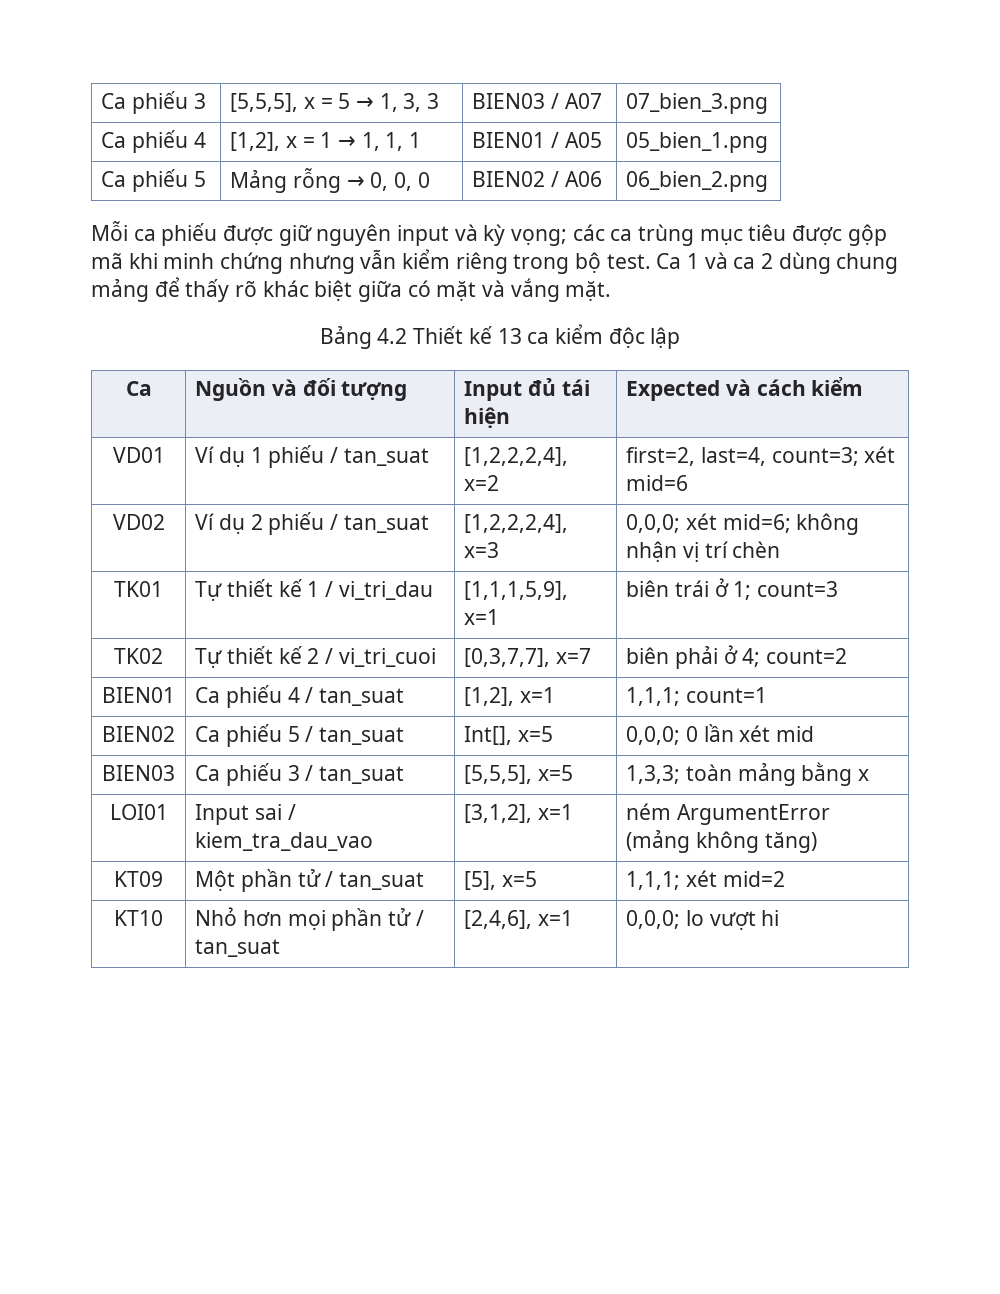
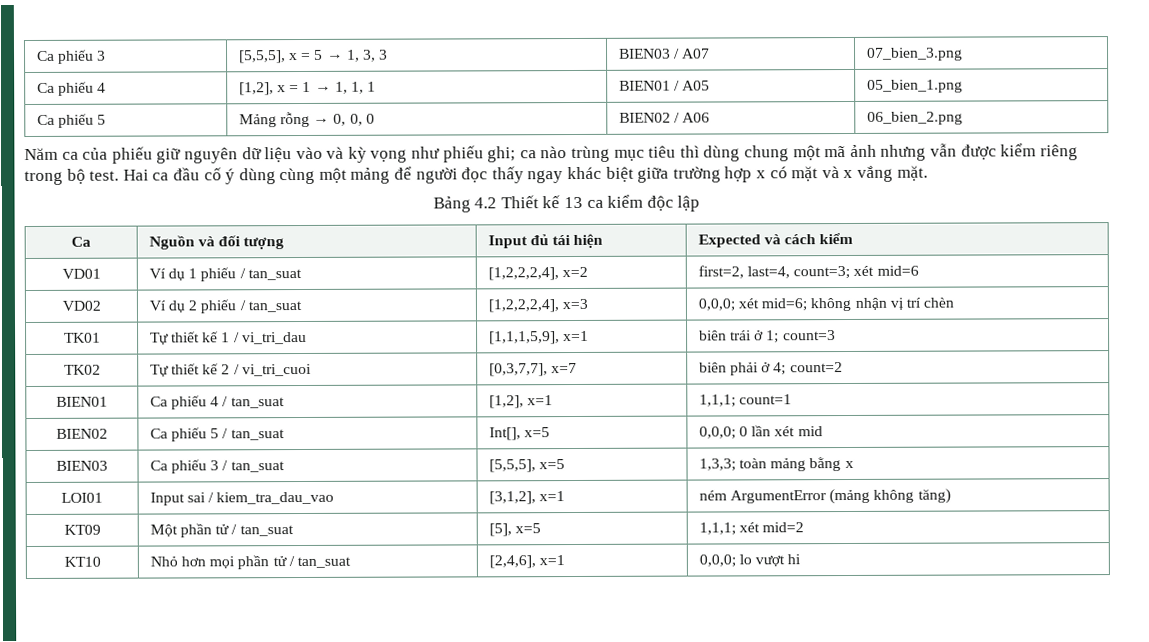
[91,221,887,246] [91,252,284,274] Mỗi ca phiếu được giữ nguyên input và kỳ vọng; các ca trùng mục tiêu được gộp mã khi minh chứng -> [24,144,877,164] Năm ca của phiếu giữ nguyên dữ liệu vào và kỳ vọng như phiếu ghi; ca nào trùng mục tiêu thì dùng chung một mã ảnh
(397, 259) none -> [960,144,997,160] được
[656,252,899,274] [91,277,403,302] Ca 1 và ca 2 dùng chung mảng để thấy rõ khác biệt giữa -> [122,166,766,185] Hai ca đầu cố ý dùng cùng một mảng để người đọc thấy ngay khác biệt giữa trường hợp x
(506, 288) none -> [843,169,854,179] x

